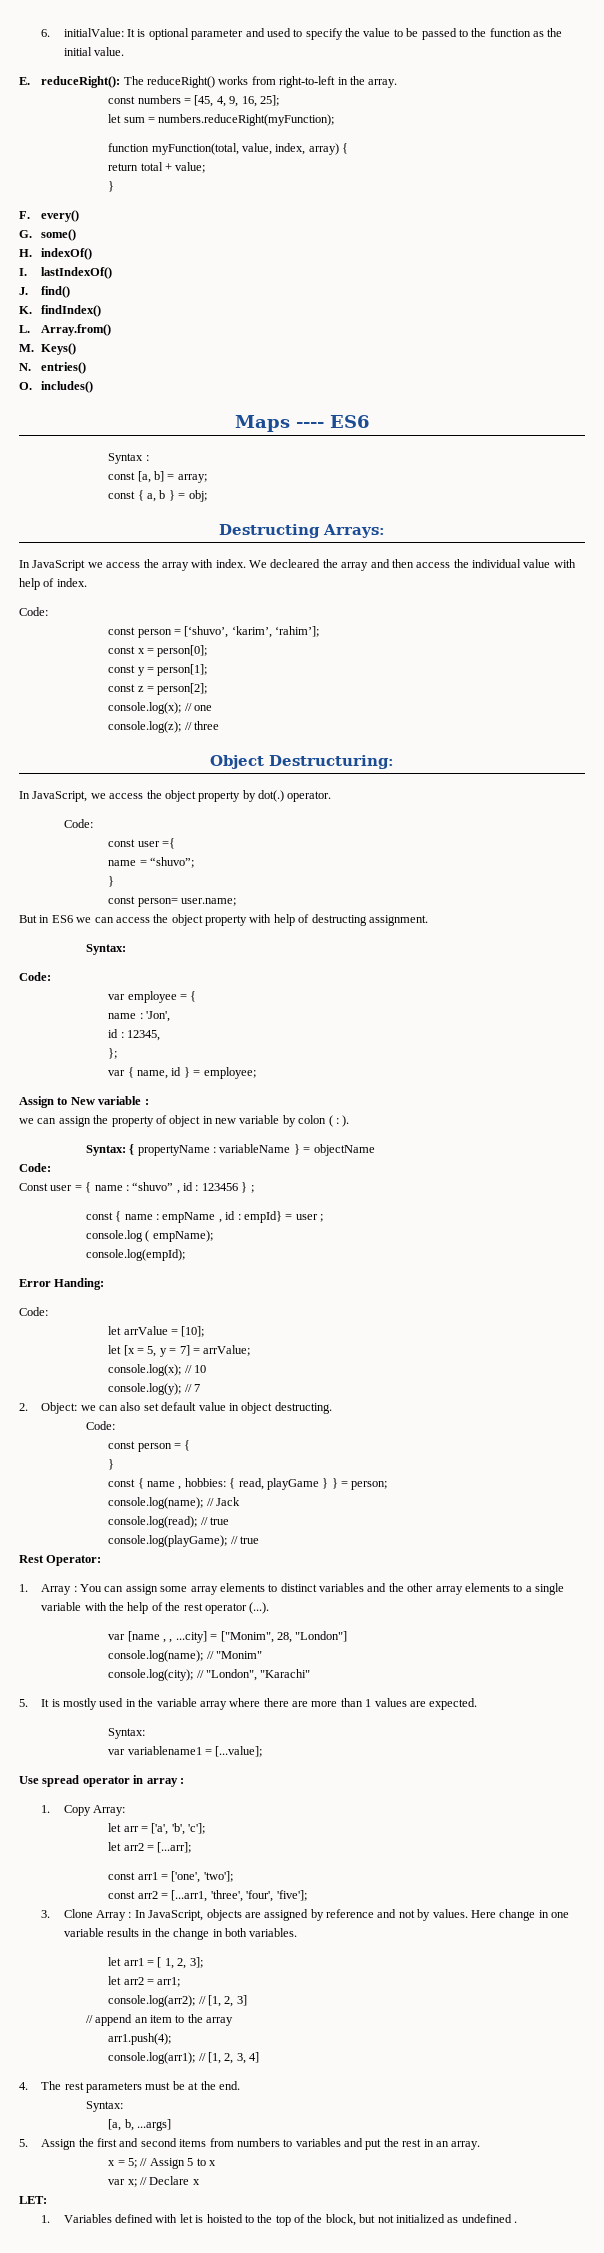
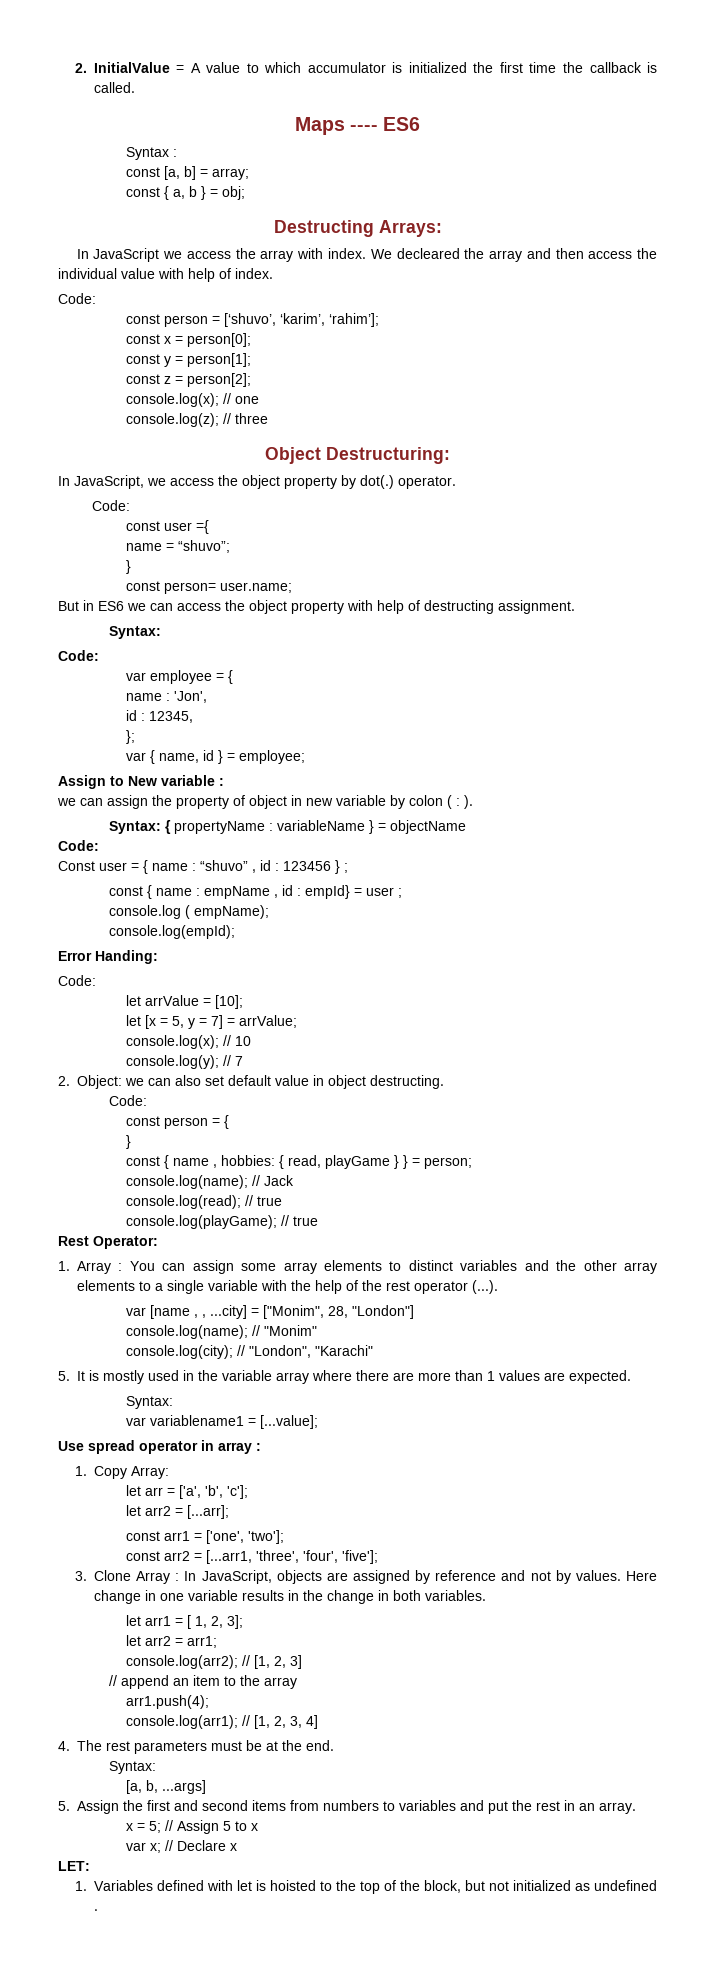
[41,28,563,40] [63,47,125,56] [19,76,398,88] [108,95,279,107] [108,114,335,126] [108,143,349,155] [108,162,206,173] [108,181,115,192] [19,210,80,222] [19,229,77,241] [19,248,93,260] [19,267,113,279] [19,286,71,298] [19,305,102,317] [19,324,112,336] [19,343,77,355] [19,362,87,374] [19,381,94,393] 6. initialValue: It is optional parameter and used to specify the value to be passed to the function as the initial value. // E. reduceRight(): The reduceRight() works from right-to-left in the array. // const numbers = [45, 4, 9, 16, 25]; // let sum = numbers.reduceRight(myFunction); // function myFunction(total, value, index, array) { // return total + value; // } // F. every() // G. some() // H. indexOf() // I. lastIndexOf() // J. find() // K. findIndex() // L. Array.from() // M. Keys() // N. entries() // O. includes() -> [74,62,657,73] [93,82,135,93] 2. InitialValue = A value to which accumulator is initialized the first time the callback is called.

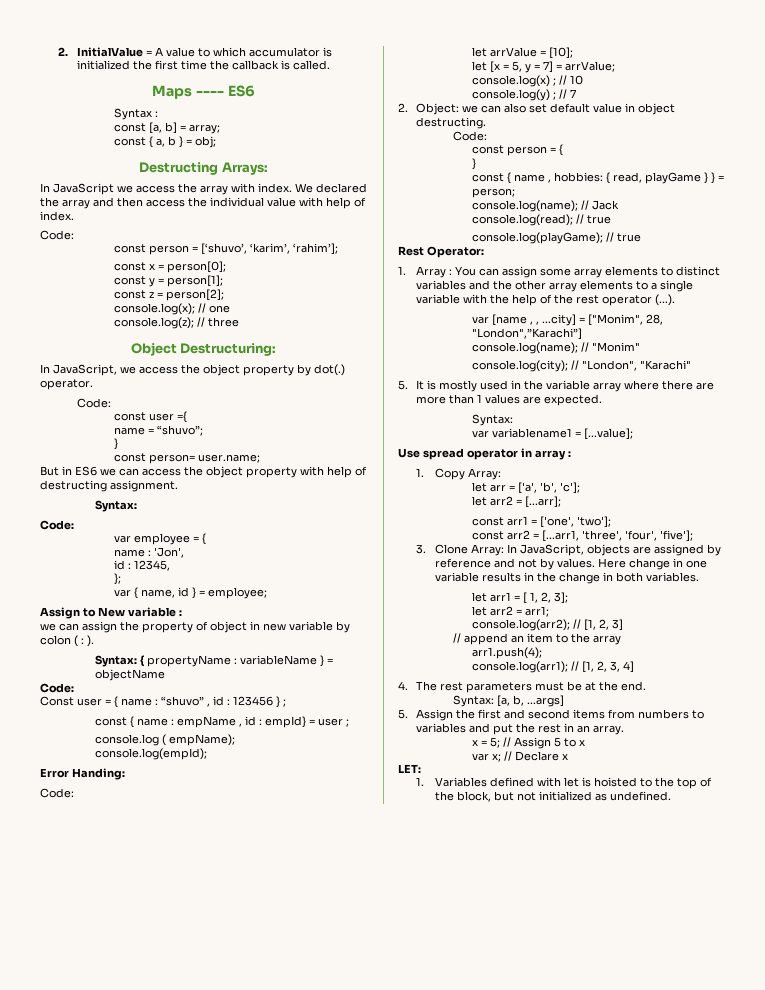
[396,248,460,259] decleared -> [316,183,367,193] declared
[125,1035,219,1049] console.log(x); -> [471,75,556,87] console.log(x) ;
[125,1055,219,1069] console.log(y); -> [471,89,556,101] console.log(y) ;
[351,1305,414,1319] "London"] -> [471,328,582,340] "London",”Karachi”]
[136,1571,180,1584] Array : -> [470,544,504,556] Array:
(156, 1767) // -> (495, 701) none
[594,1880,658,1891] [93,1909,98,1911] undefined . -> [609,791,671,801] undefined.

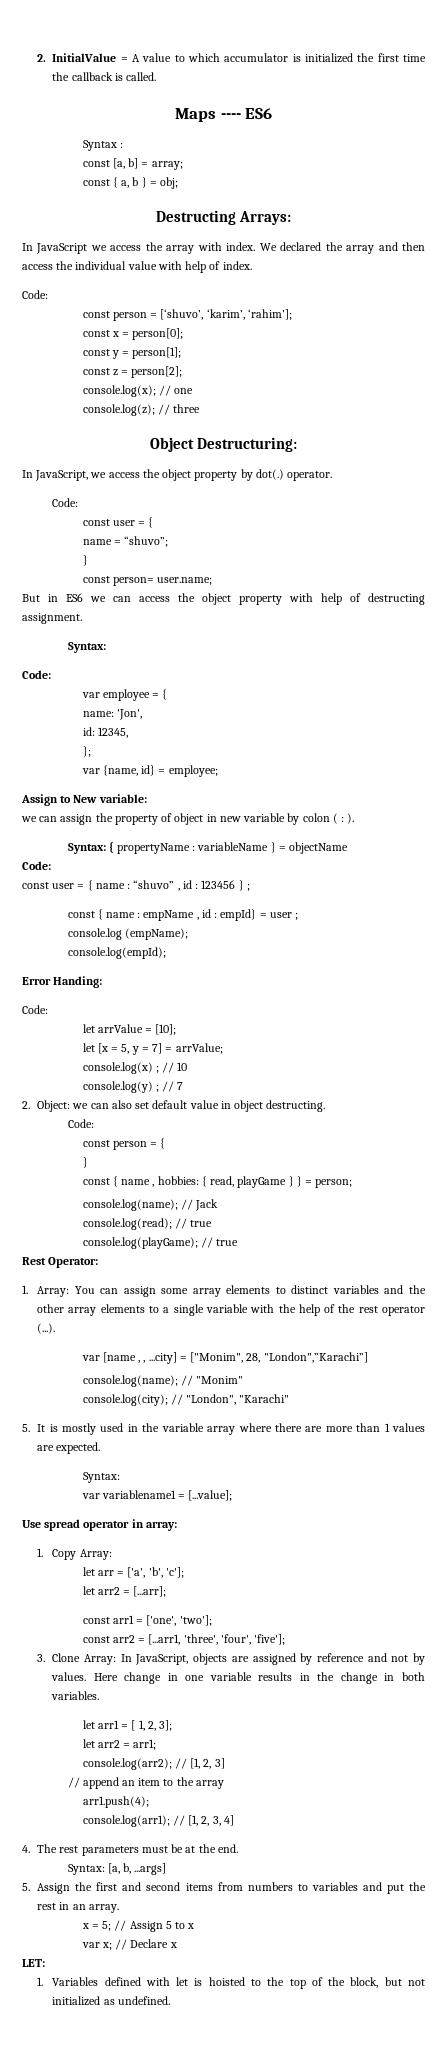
[176,411,187,423] ={ -> [138,517,154,528] = {
[113,549,151,557] name : -> [82,711,114,717] name:
[113,560,131,570] id : -> [82,727,95,736] id:
[133,587,196,599] { name, id } -> [102,765,156,776] {name, id}
[128,607,182,617] variable : -> [98,794,147,803] variable:
[40,696,74,706] Const -> [22,882,49,889] const
[162,734,236,746] ( empName); -> [124,928,188,940] (empName);
[416,266,453,278] Array : -> [37,1286,70,1297] Array:
[535,450,571,460] array : -> [145,1521,177,1531] array:

